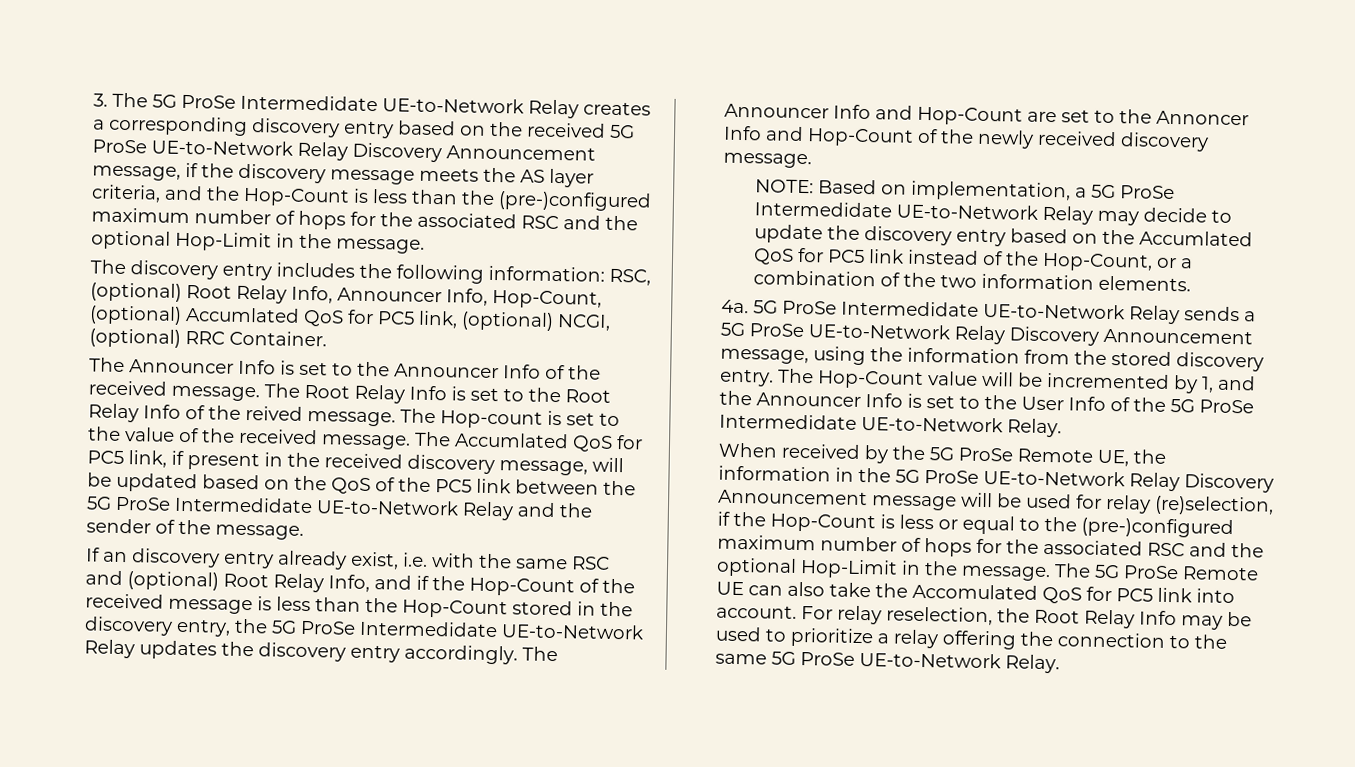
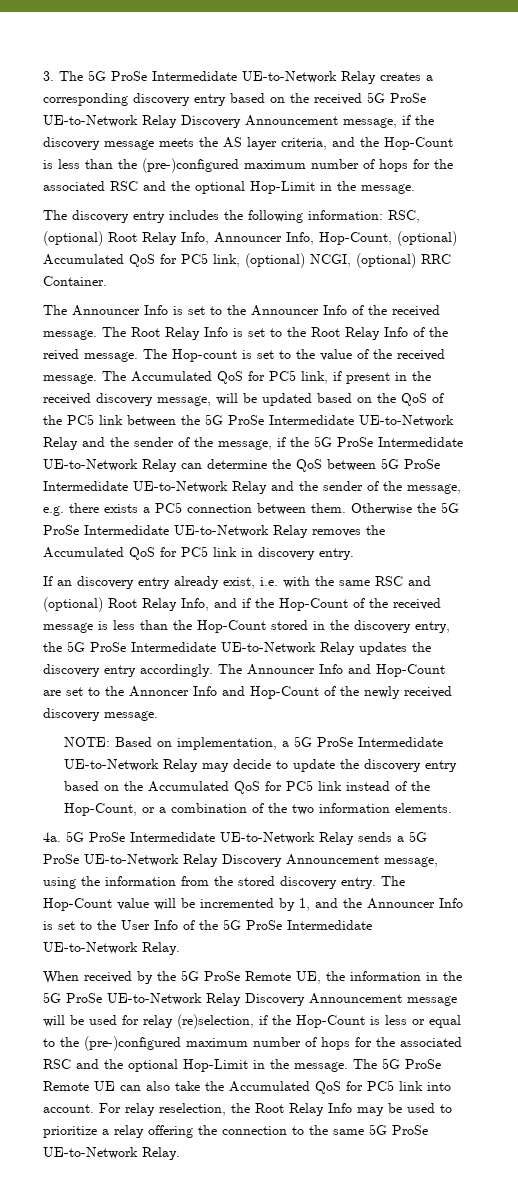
[185,307,301,323] Accumlated -> [42,254,124,265] Accumulated
[454,432,570,449] Accumlated -> [130,371,212,382] Accumulated
[215,524,305,540] message. -> [217,436,463,450] [42,458,440,472] [42,481,461,494] [42,502,459,516] [42,525,385,538] [42,546,354,560] message, if the 5G ProSe Intermedidate UE-to-Network Relay can determine the QoS between 5G ProSe Intermedidate UE-to-Network Relay and the sender of the message, e.g. there exists a PC5 connection between them. Otherwise the 5G ProSe Intermedidate UE-to-Network Relay removes the Accumulated QoS for PC5 link in discovery entry.
[1138,230,1253,247] Accumlated -> [148,781,230,792] Accumulated
[912,583,1039,600] Accomulated -> [228,1081,310,1092] Accumulated

